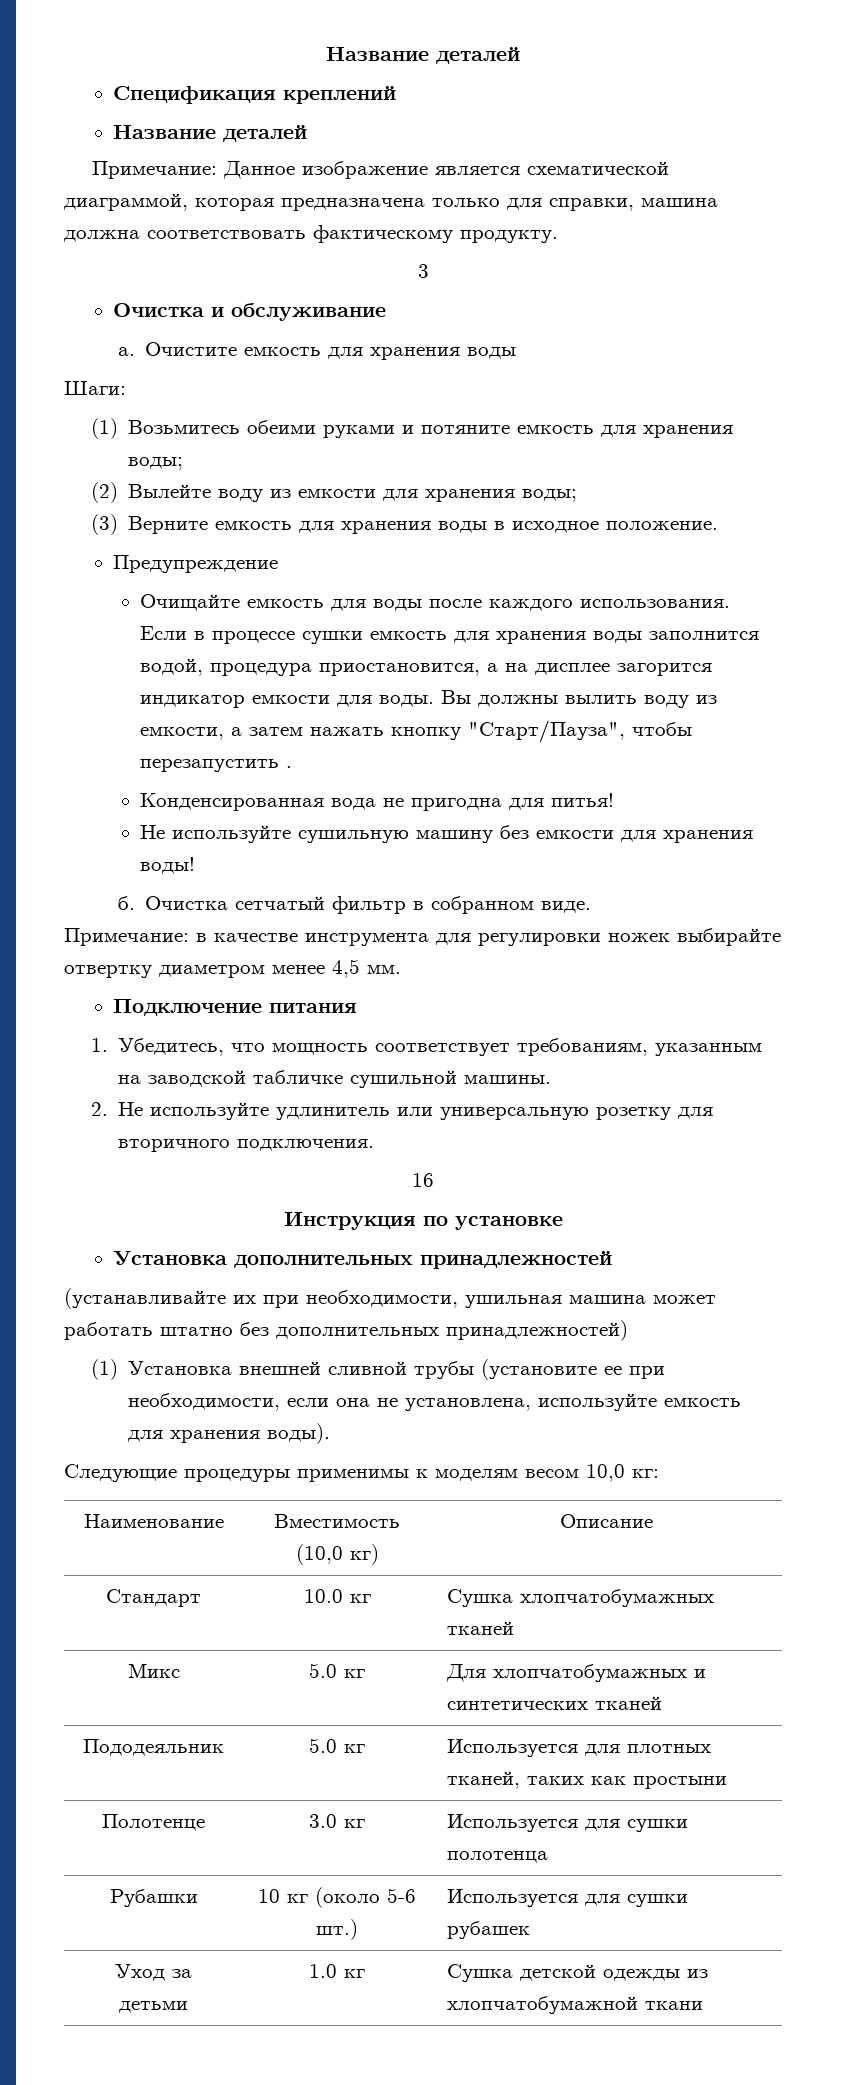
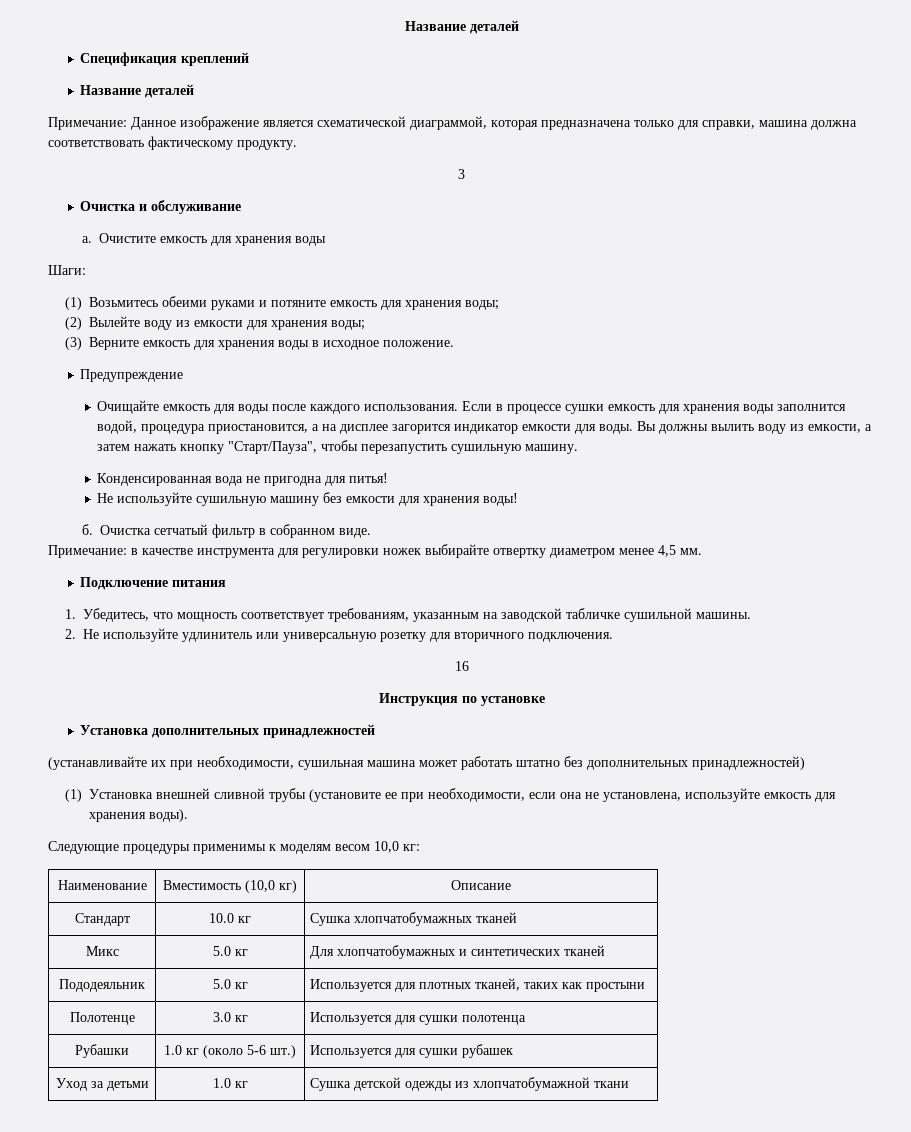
[286,766,293,768] . -> [451,444,579,454] сушильную машину.
[465,1295,562,1308] ушильная -> [298,760,364,770] сушильная
[258,1889,280,1903] 10 -> [164,1045,182,1055] 1.0

